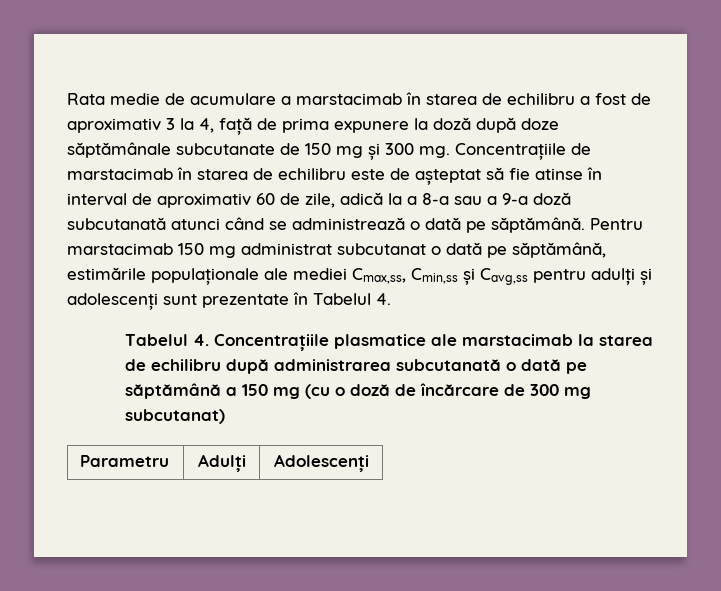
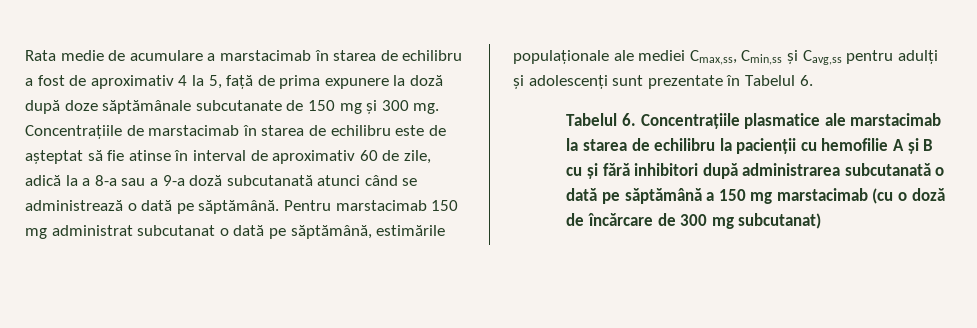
[166,118,214,133] 3 la 4, -> [178,75,222,89] 4 la 5,
[376,293,391,305] [124,334,209,346] 4. // Tabelul 4. -> [799,75,813,86] [566,113,636,126] 6. // Tabelul 6.
(221, 365) none -> [719,138,934,154] [566,163,699,179] la pacienții cu hemofilie A și B cu și fără inhibitori
(300, 393) none -> [776,188,868,201] marstacimab
[80,455,170,467] [197,454,246,472] [273,454,369,472] // Parametru | Adulți | Adolescenți -> (822, 221) none

